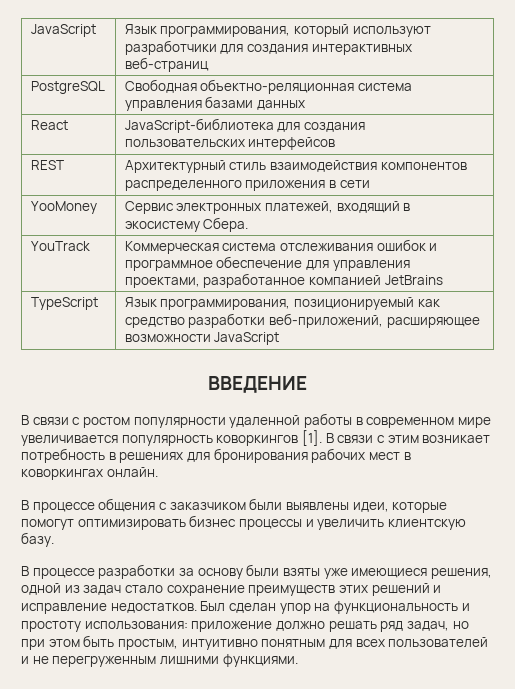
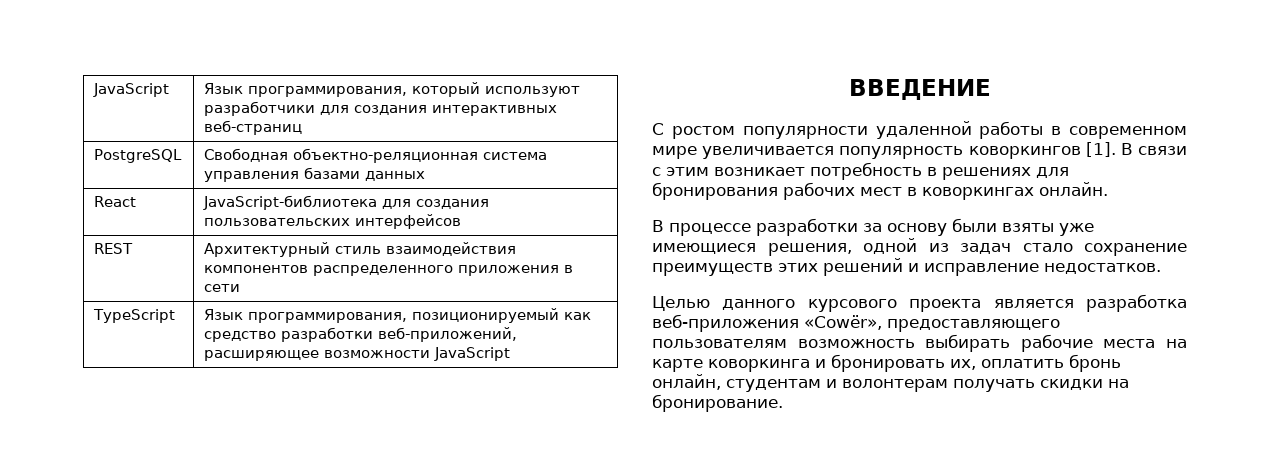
[30,201,97,214] [124,201,411,214] [124,217,249,232] [30,241,90,251] [124,239,438,254] [124,256,410,271] [124,273,443,288] // YooMoney | Сервис электронных платежей, входящий в экосистему Сбера. // YouTrack | Коммерческая система отслеживания ошибок и программное обеспечение для управления проектами, разработанное компанией JetBrains -> (241, 288) none
[21,415,81,425] В связи с -> [652,123,664,135] C
[21,498,448,513] [21,515,466,530] [21,532,54,547] // В процессе общения с заказчиком были выявлены идеи, которые помогут оптимизировать бизнес процессы и увеличить клиентскую базу. -> (1108, 189) none
[200,601,470,614] [21,621,469,632] [21,635,489,650] [21,654,298,667] Был сделан упор на функциональность и простоту использования: приложение должно решать ряд задач, но при этом быть простым, интуитивно понятным для всех пользователей и не перегруженным лишними функциями. -> [652,294,1187,312] [652,314,1060,332] [652,334,1187,352] [652,354,1121,372] [652,374,1129,392] [652,394,783,412] // Целью данного курсового проекта является разработка веб-приложения «Cowёr», предоставляющего пользователям возможность выбирать рабочие места на карте коворкинга и бронировать их, оплатить бронь онлайн, студентам и волонтерам получать скидки на бронирование.

